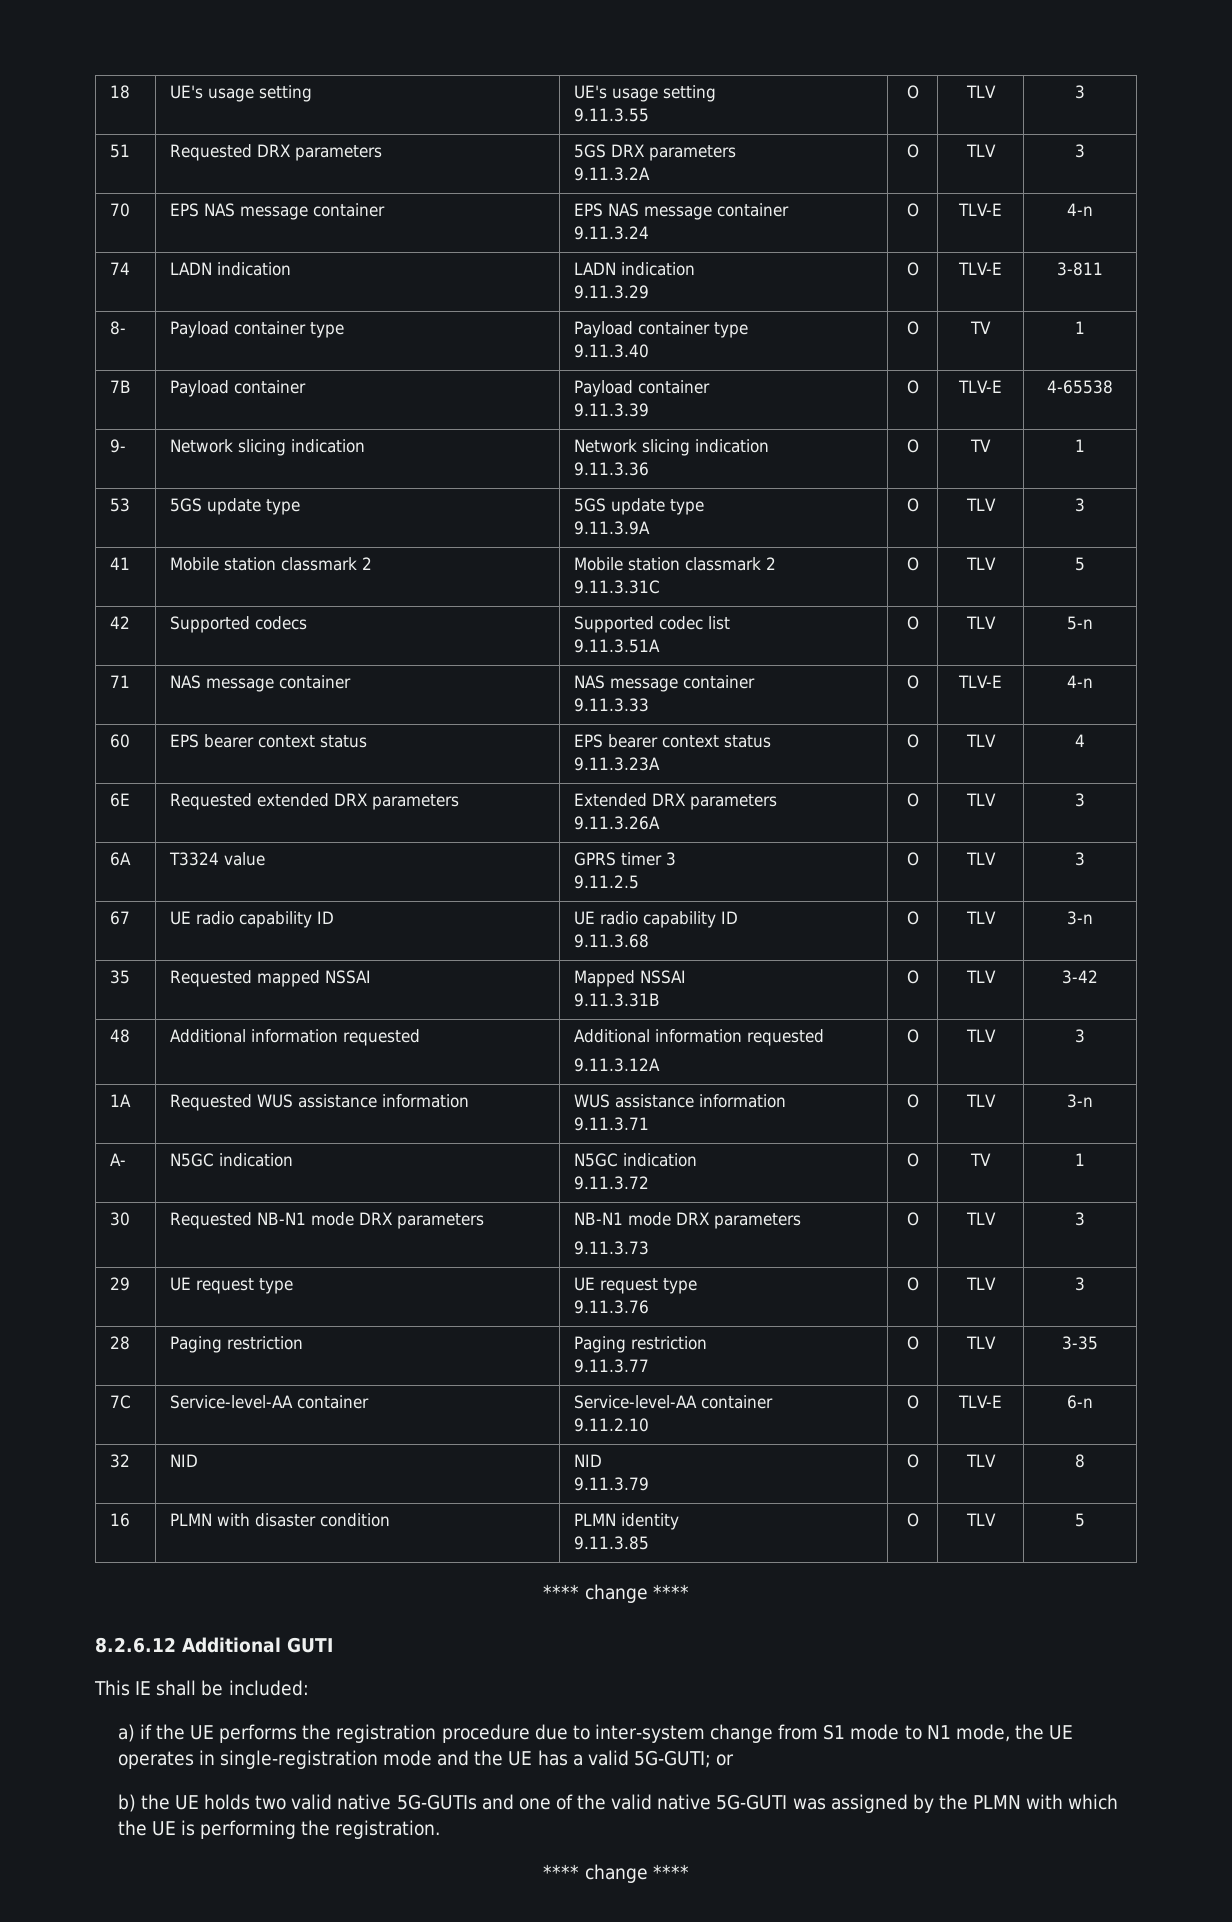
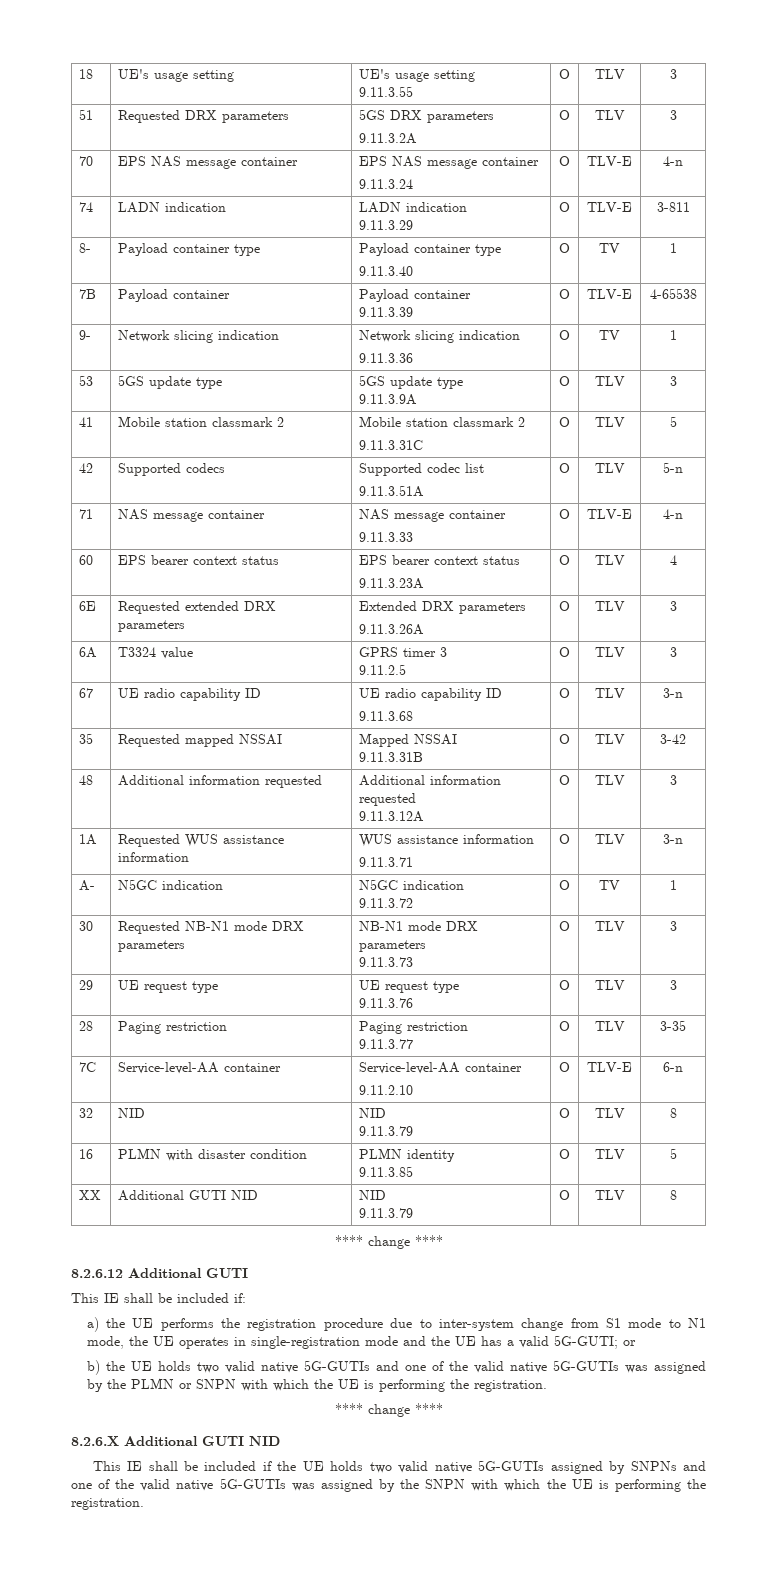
(1085, 1520) none -> [79,1190,102,1200] [118,1190,259,1201] [359,1190,387,1200] [359,1208,414,1218] [559,1190,570,1200] [594,1190,625,1200] [669,1190,677,1200] // XX | Additional GUTI NID | NID // 9.11.3.79 | O | TLV | 8
[228,1680,309,1696] included: -> [177,1293,246,1303] included if:
[139,1724,152,1739] if -> (99, 1324) none
[716,1794,788,1810] 5G-GUTI -> [552,1360,619,1371] 5G-GUTIs
(1022, 1802) none -> [178,1379,236,1389] or SNPN
(689, 1871) none -> [71,1436,280,1446] [92,1460,706,1474] [71,1478,707,1492] [71,1498,144,1510] // 8.2.6.X Additional GUTI NID // This IE shall be included if the UE holds two valid native 5G-GUTIs assigned by SNPNs and one of the valid native 5G-GUTIs was assigned by the SNPN with which the UE is performing the registration.

